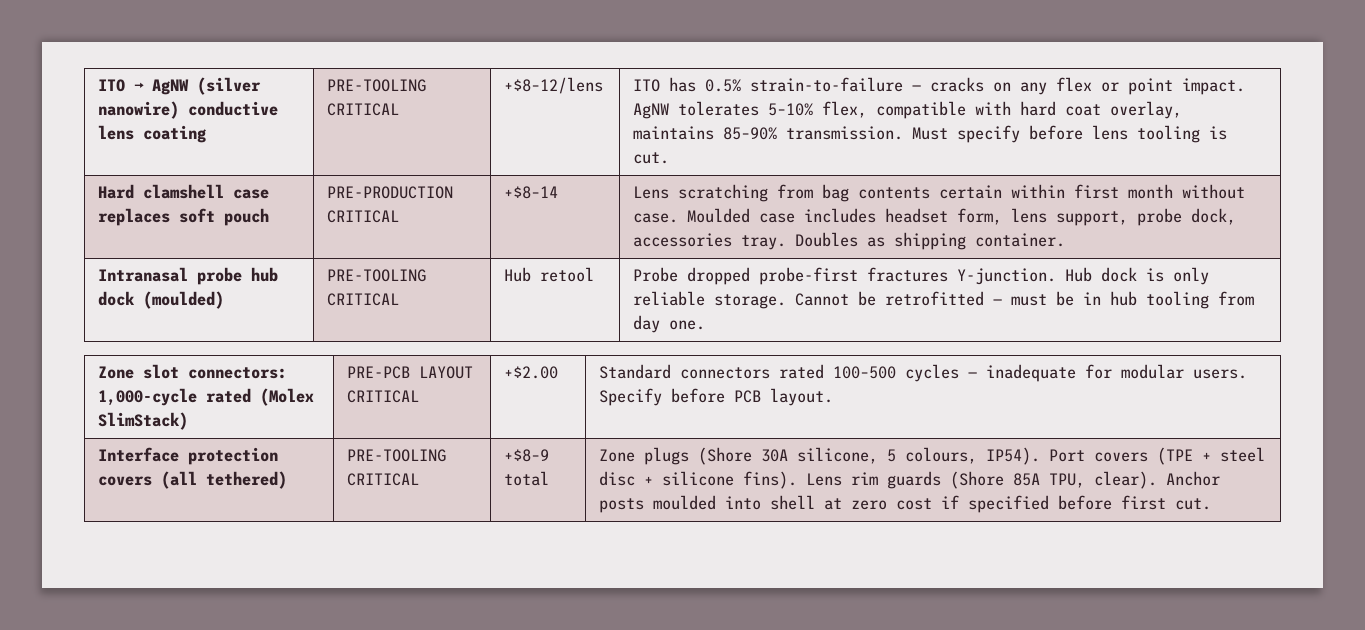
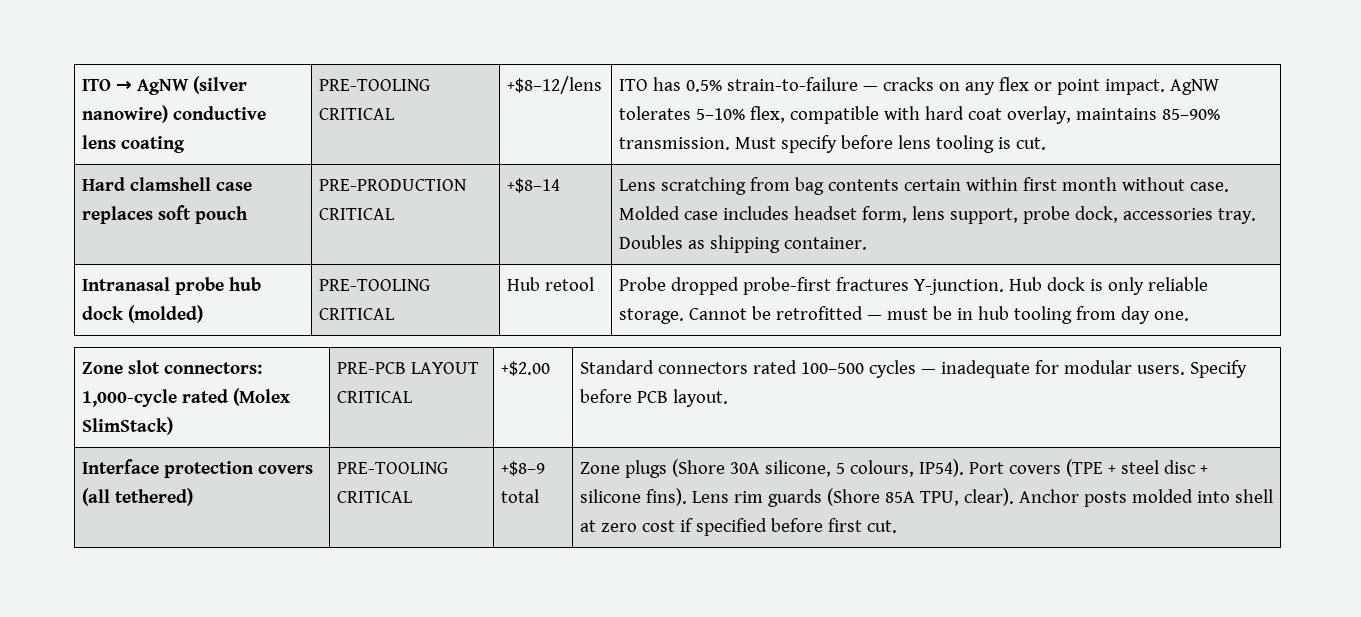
[687,208,751,223] Moulded -> [618,206,680,220] Molded
[143,291,225,309] (moulded) -> [127,305,203,323] (molded)
[653,495,717,510] moulded -> [1131,489,1193,503] molded

